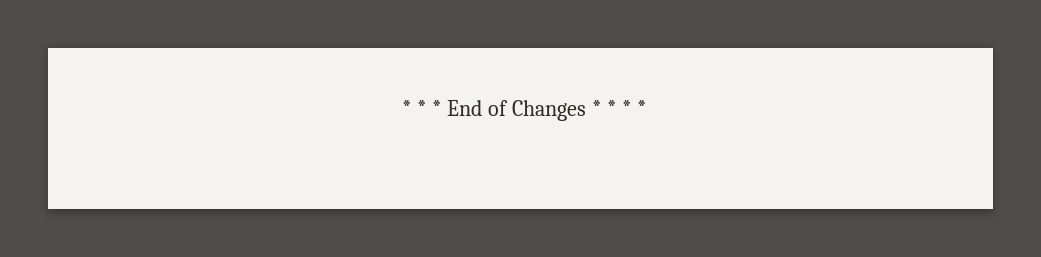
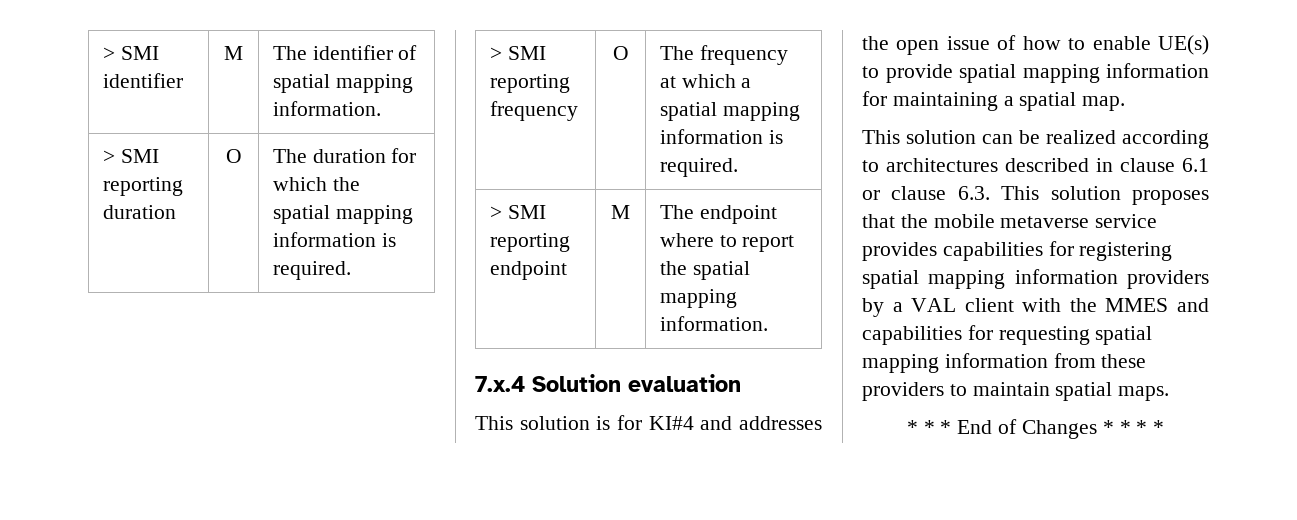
(402, 108) none -> [102,46,159,60] [102,73,183,88] [224,46,243,60] [272,45,418,60] [272,74,413,93] [272,101,381,116] [102,149,159,163] [102,177,183,196] [102,205,176,219] [225,149,242,163] [272,148,417,163] [272,177,360,191] [272,205,413,224] [272,232,396,247] [272,261,351,280] [489,46,546,60] [489,74,570,93] [489,101,578,121] [612,46,629,60] [659,45,788,65] [659,74,752,88] [659,102,800,121] [659,129,783,144] [659,158,738,177] [489,205,546,219] [489,233,570,252] [489,261,567,280] [611,205,630,219] [659,205,777,224] [659,233,795,252] [659,261,750,280] [659,289,737,308] [659,316,768,331] [475,374,741,392] [475,415,822,430] [862,35,1209,55] [862,63,1209,83] [862,91,1126,111] [862,130,1209,149] [862,158,1209,172] [862,186,1209,205] [862,214,1158,228] [862,241,1173,261] [862,269,1209,289] [862,298,1209,317] [862,325,1153,345] [862,353,1147,373] [862,382,1170,401] > SMI identifier | M | The identifier of spatial mapping information. // > SMI reporting duration | O | The duration for which the spatial mapping information is required. // > SMI reporting frequency | O | The frequency at which a spatial mapping information is required. // > SMI reporting endpoint | M | The endpoint where to report the spatial mapping information. // 7.x.4 Solution evaluation // This solution is for KI#4 and addresses the open issue of how to enable UE(s) to provide spatial mapping information for maintaining a spatial map. // This solution can be realized according to architectures described in clause 6.1 or clause 6.3. This solution proposes that the mobile metaverse service provides capabilities for registering spatial mapping information providers by a VAL client with the MMES and capabilities for requesting spatial mapping information from these providers to maintain spatial maps. //

